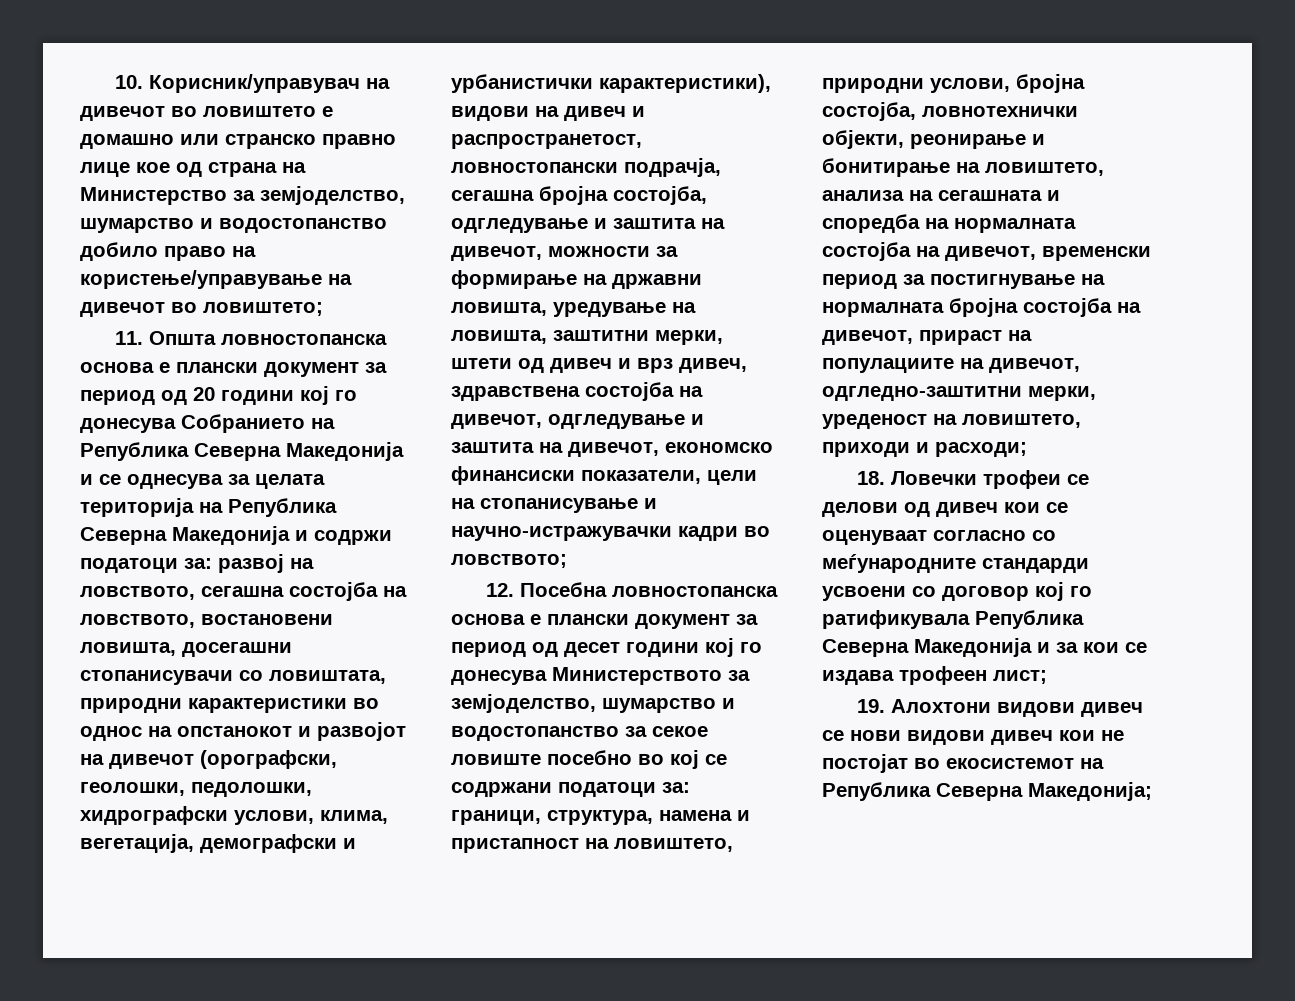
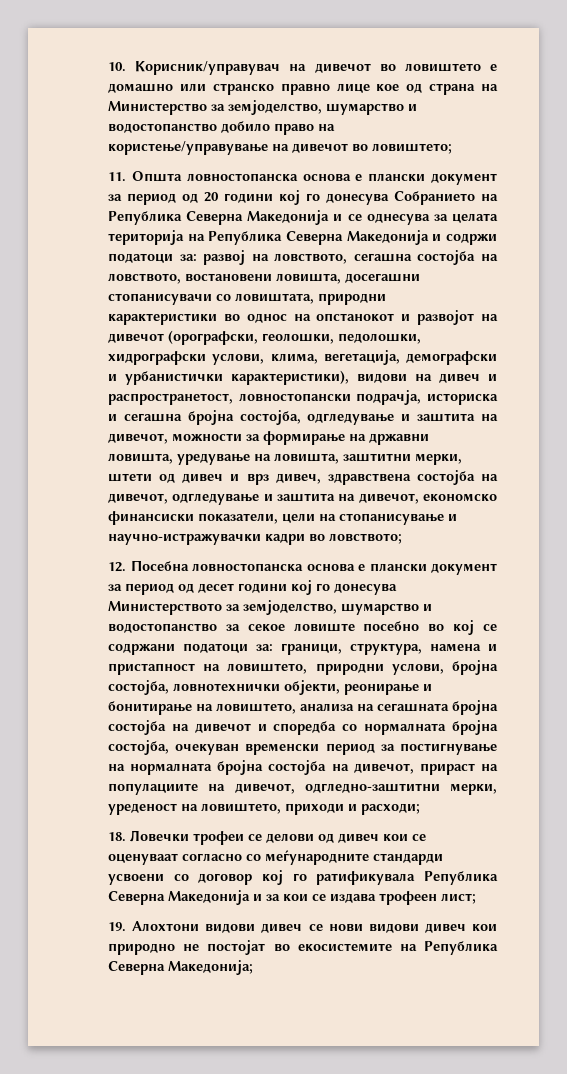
(721, 167) none -> [427,393,498,405] [108,414,117,421] историска и
[1047,190,1060,201] [822,214,1076,233] [822,242,1036,261] и споредба на нормалната состојба на дивечот, -> [452,700,498,715] [108,720,498,735] [108,740,240,755] бројна состојба на дивечот и споредба со нормалната бројна состојба, очекуван
(1095, 735) none -> [108,943,175,955] природно
[946,758,1074,769] екосистемот -> [297,943,392,952] екосистемите

